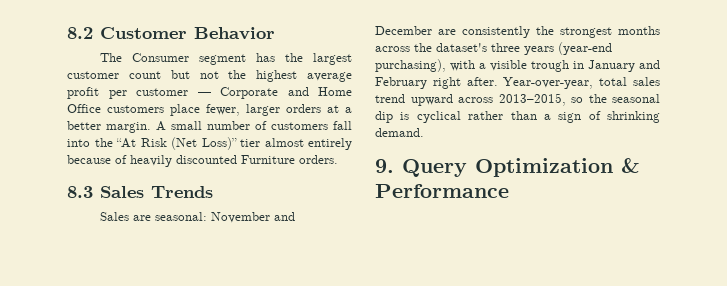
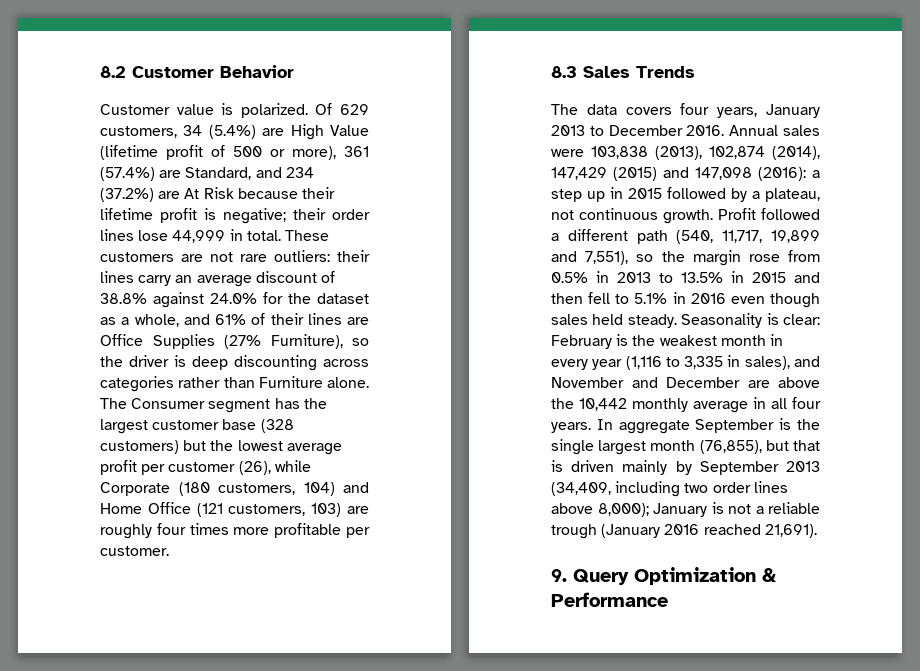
(275, 33) none -> [100,103,369,118] [100,124,369,140] [100,145,369,160] [100,167,314,181] [100,187,335,202] [100,208,370,224] [100,229,329,243] [100,250,370,262] [100,271,335,287] [100,292,369,308] [100,313,369,327] [100,334,369,349] [100,355,369,371] [100,376,369,392] Customer value is polarized. Of 629 customers, 34 (5.4%) are High Value (lifetime profit of 500 or more), 361 (57.4%) are Standard, and 234 (37.2%) are At Risk because their lifetime profit is negative; their order lines lose 44,999 in total. These customers are not rare outliers: their lines carry an average discount of 38.8% against 24.0% for the dataset as a whole, and 61% of their lines are Office Supplies (27% Furniture), so the driver is deep discounting across categories rather than Furniture alone.
[128,70,352,82] [67,87,352,99] [67,104,352,116] [67,121,352,133] [67,137,352,150] [67,155,338,167] [67,186,213,198] [100,212,296,223] [375,26,660,38] [375,42,612,55] [375,59,660,72] [375,77,660,89] [375,93,660,106] [375,111,660,123] [375,128,424,137] count but not the highest average profit per customer — Corporate and Home Office customers place fewer, larger orders at a better margin. A small number of customers fall into the “At Risk (Net Loss)” tier almost entirely because of heavily discounted Furniture orders. // 8.3 Sales Trends // Sales are seasonal: November and December are consistently the strongest months across the dataset's three years (year-end purchasing), with a visible trough in January and February right after. Year-over-year, total sales trend upward across 2013–2015, so the seasonal dip is cyclical rather than a sign of shrinking demand. -> [222,419,294,433] [100,440,342,455] [100,460,311,475] [100,482,369,496] [100,502,369,517] [100,523,370,539] [100,546,169,556] [551,66,695,78] [551,103,820,118] [551,125,820,136] [551,146,820,160] [551,167,820,181] [551,187,820,202] [551,208,820,224] [551,229,820,244] [551,250,820,266] [551,271,820,283] [551,292,820,308] [551,313,820,328] [551,334,783,349] [551,355,820,370] [551,377,820,388] [551,397,821,413] [551,418,820,434] [551,439,820,455] [551,460,820,475] [551,481,788,497] [551,502,820,517] [551,524,817,539] base (328 customers) but the lowest average profit per customer (26), while Corporate (180 customers, 104) and Home Office (121 customers, 103) are roughly four times more profitable per customer. // 8.3 Sales Trends // The data covers four years, January 2013 to December 2016. Annual sales were 103,838 (2013), 102,874 (2014), 147,429 (2015) and 147,098 (2016): a step up in 2015 followed by a plateau, not continuous growth. Profit followed a different path (540, 11,717, 19,899 and 7,551), so the margin rose from 0.5% in 2013 to 13.5% in 2015 and then fell to 5.1% in 2016 even though sales held steady. Seasonality is clear: February is the weakest month in every year (1,116 to 3,335 in sales), and November and December are above the 10,442 monthly average in all four years. In aggregate September is the single largest month (76,855), but that is driven mainly by September 2013 (34,409, including two order lines above 8,000); January is not a reliable trough (January 2016 reached 21,691).

